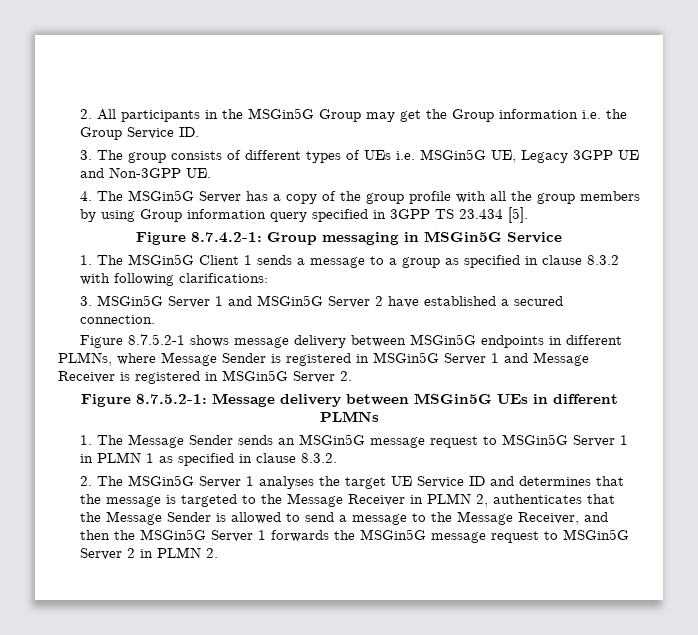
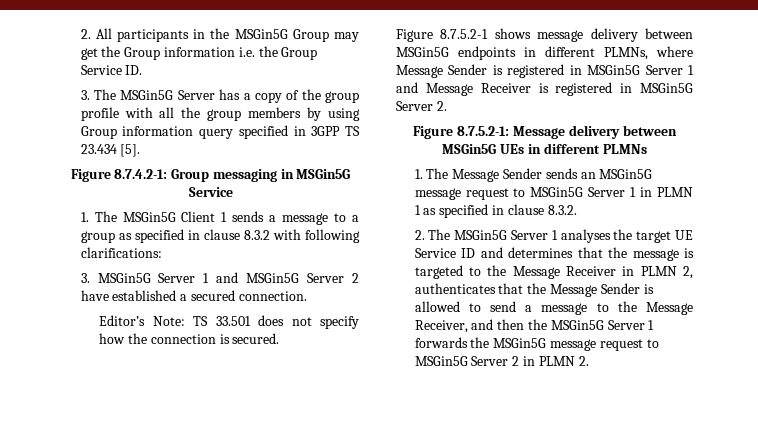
[127,149,639,163] [79,167,211,178] [79,191,123,201] group consists of different types of UEs i.e. MSGin5G UE, Legacy 3GPP UE and Non-3GPP UE. // 4. The -> (117, 94) none
(155, 319) none -> [99,315,359,329] [99,333,280,344] // Editor’s Note: TS 33.501 does not specify how the connection is secured.

